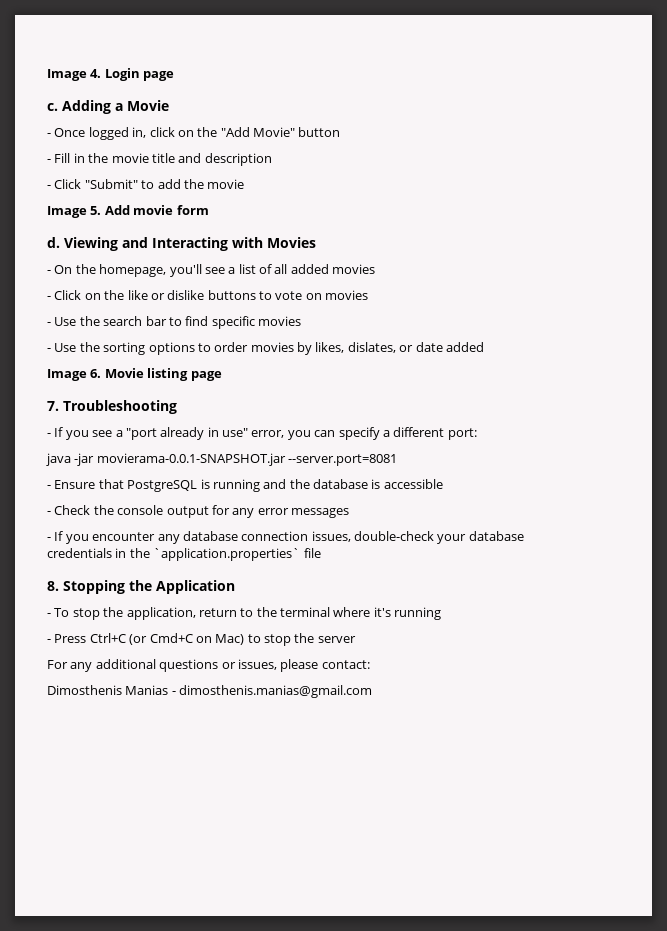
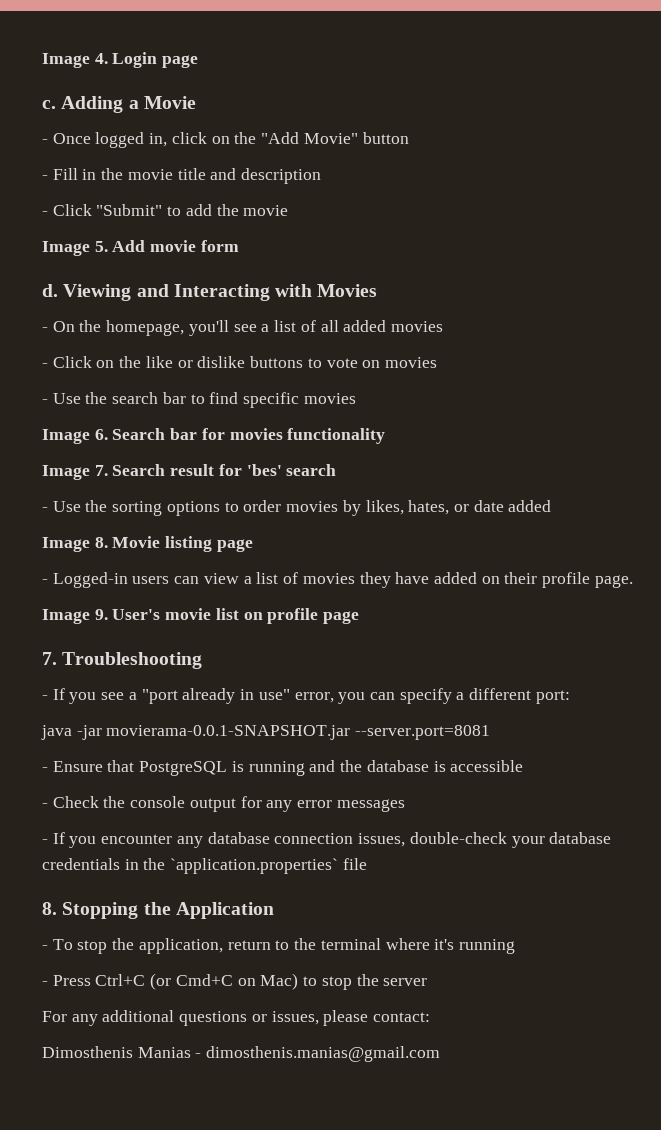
(301, 321) none -> [42,428,386,444] [42,464,337,480] // Image 6. Search bar for movies functionality // Image 7. Search result for 'bes' search
[347,342,396,353] dislates, -> [408,500,450,515] hates,
[90,369,102,378] 6. -> [94,537,108,548] 8.
(222, 376) none -> [42,572,633,588] [42,608,360,624] // - Logged-in users can view a list of movies they have added on their profile page. // Image 9. User's movie list on profile page

